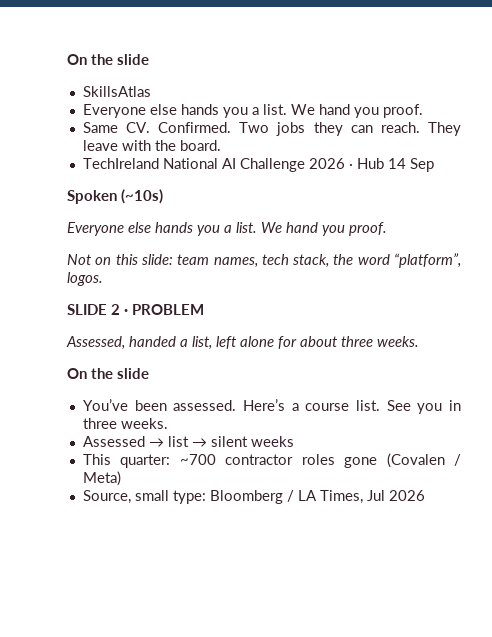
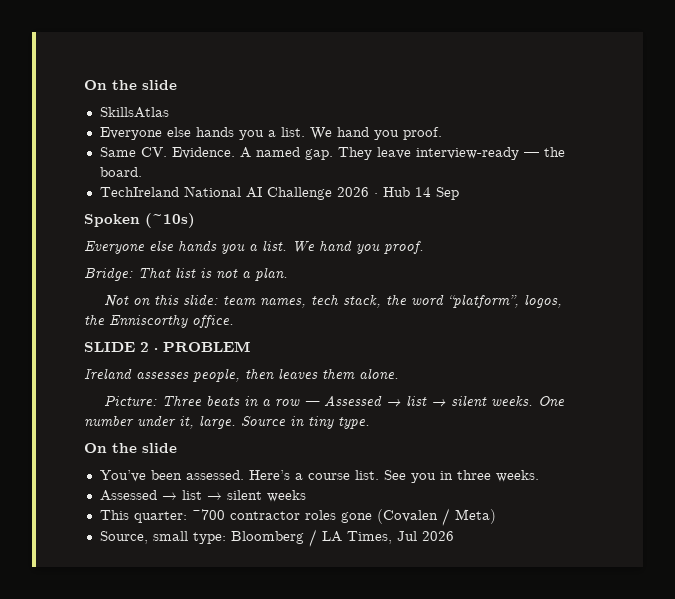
[158,122,462,136] [82,140,151,151] Confirmed. Two jobs they can reach. They leave with -> [171,147,539,160] Evidence. A named gap. They leave interview-ready —
(387, 229) none -> [84,267,288,281] // Bridge: That list is not a plan.
[67,272,103,286] logos. -> [524,294,563,308] [84,314,234,328] logos, the Enniscorthy office.
[66,336,419,350] Assessed, handed a list, left alone for about three weeks. -> [84,368,399,382] [104,395,566,407] [84,415,370,429] Ireland assesses people, then leaves them alone. // Picture: Three beats in a row — Assessed → list → silent weeks. One number under it, large. Source in tiny type.

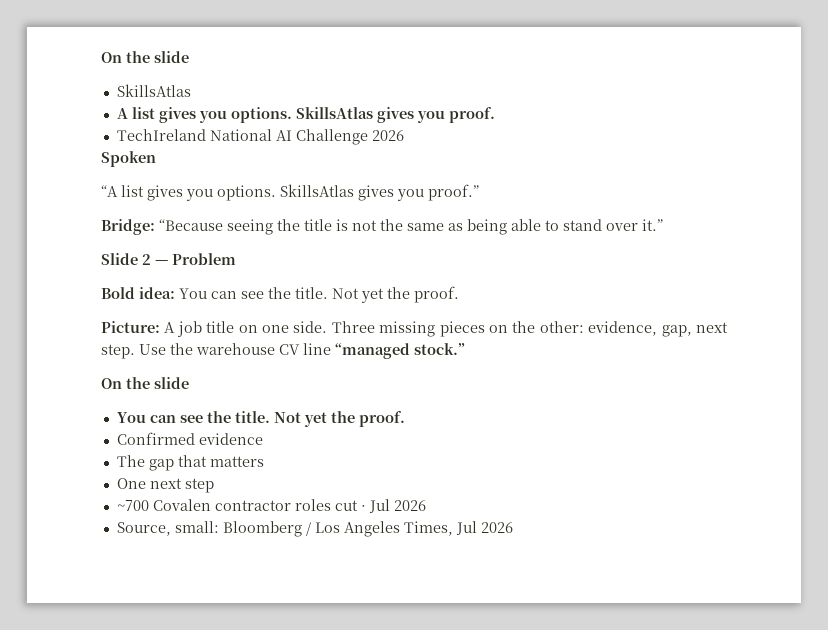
[99,127,442,140] [99,147,565,160] [99,167,142,177] Everyone else hands you a list. We hand you proof. // Same CV. Evidence. A named gap. They leave interview-ready — the board. -> [116,107,495,123] A list gives you options. SkillsAtlas gives you proof.
[373,187,459,200] [84,213,195,228] [84,240,424,254] [84,267,288,281] [104,294,563,308] [84,314,234,328] [84,341,250,352] [84,368,399,382] [104,395,566,407] [84,415,370,429] [84,443,177,453] [99,470,539,483] [99,490,306,502] [99,508,496,526] [99,529,342,547] · Hub 14 Sep // Spoken (~10s) // Everyone else hands you a list. We hand you proof. // Bridge: That list is not a plan. // Not on this slide: team names, tech stack, the word “platform”, logos, the Enniscorthy office. // SLIDE 2 · PROBLEM // Ireland assesses people, then leaves them alone. // Picture: Three beats in a row — Assessed → list → silent weeks. One number under it, large. Source in tiny type. // On the slide // You’ve been assessed. Here’s a course list. See you in three weeks. // Assessed → list → silent weeks // This quarter: ~700 contractor roles gone (Covalen / Meta) // Source, small type: Bloomberg / LA -> [101,151,156,167] [101,184,479,201] [101,219,663,235] [101,253,236,265] [101,286,459,303] [101,321,728,337] [101,343,465,359] [101,377,189,389] [116,411,405,427] [116,432,263,445] [116,455,264,471] [116,478,214,493] [116,499,426,513] [116,521,400,537] // Spoken // “A list gives you options. SkillsAtlas gives you proof.” // Bridge: “Because seeing the title is not the same as being able to stand over it.” // Slide 2 — Problem // Bold idea: You can see the title. Not yet the proof. // Picture: A job title on one side. Three missing pieces on the other: evidence, gap, next step. Use the warehouse CV line “managed stock.” // On the slide // You can see the title. Not yet the proof. // Confirmed evidence // The gap that matters // One next step // ~700 Covalen contractor roles cut · Jul 2026 // Source, small: Bloomberg / Los Angeles

